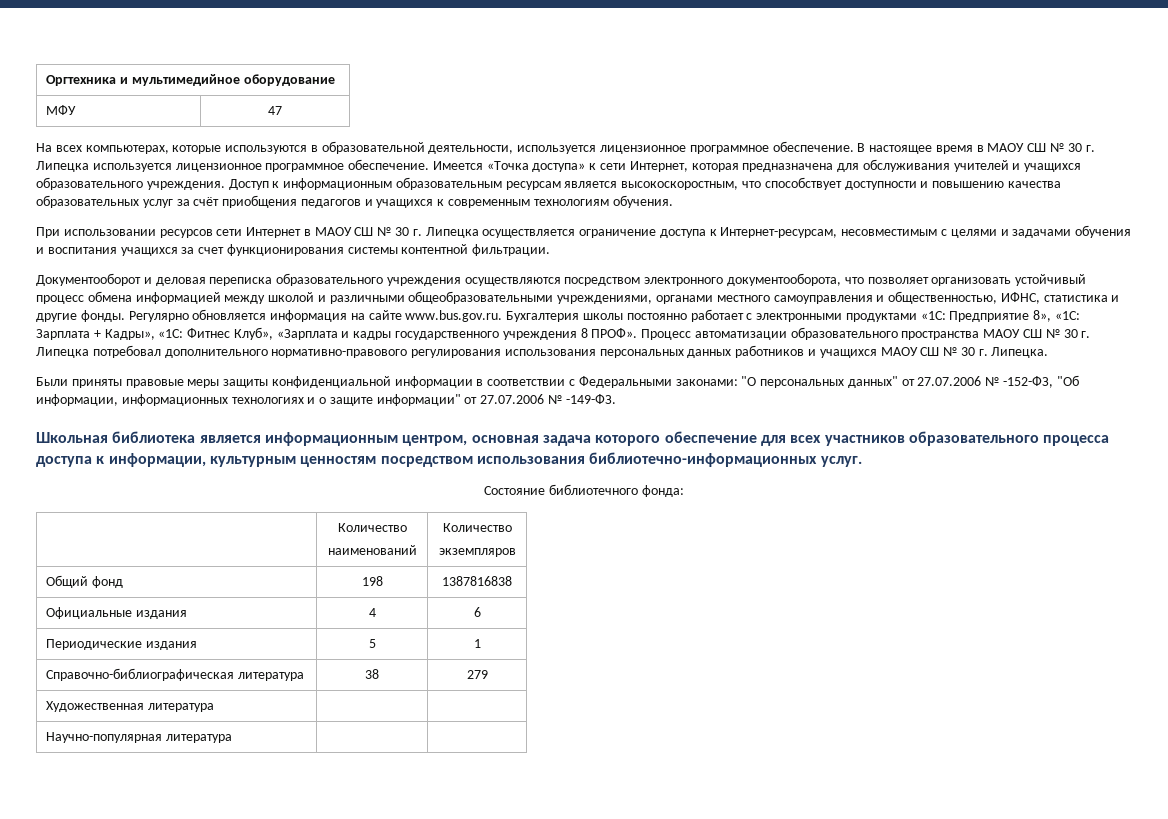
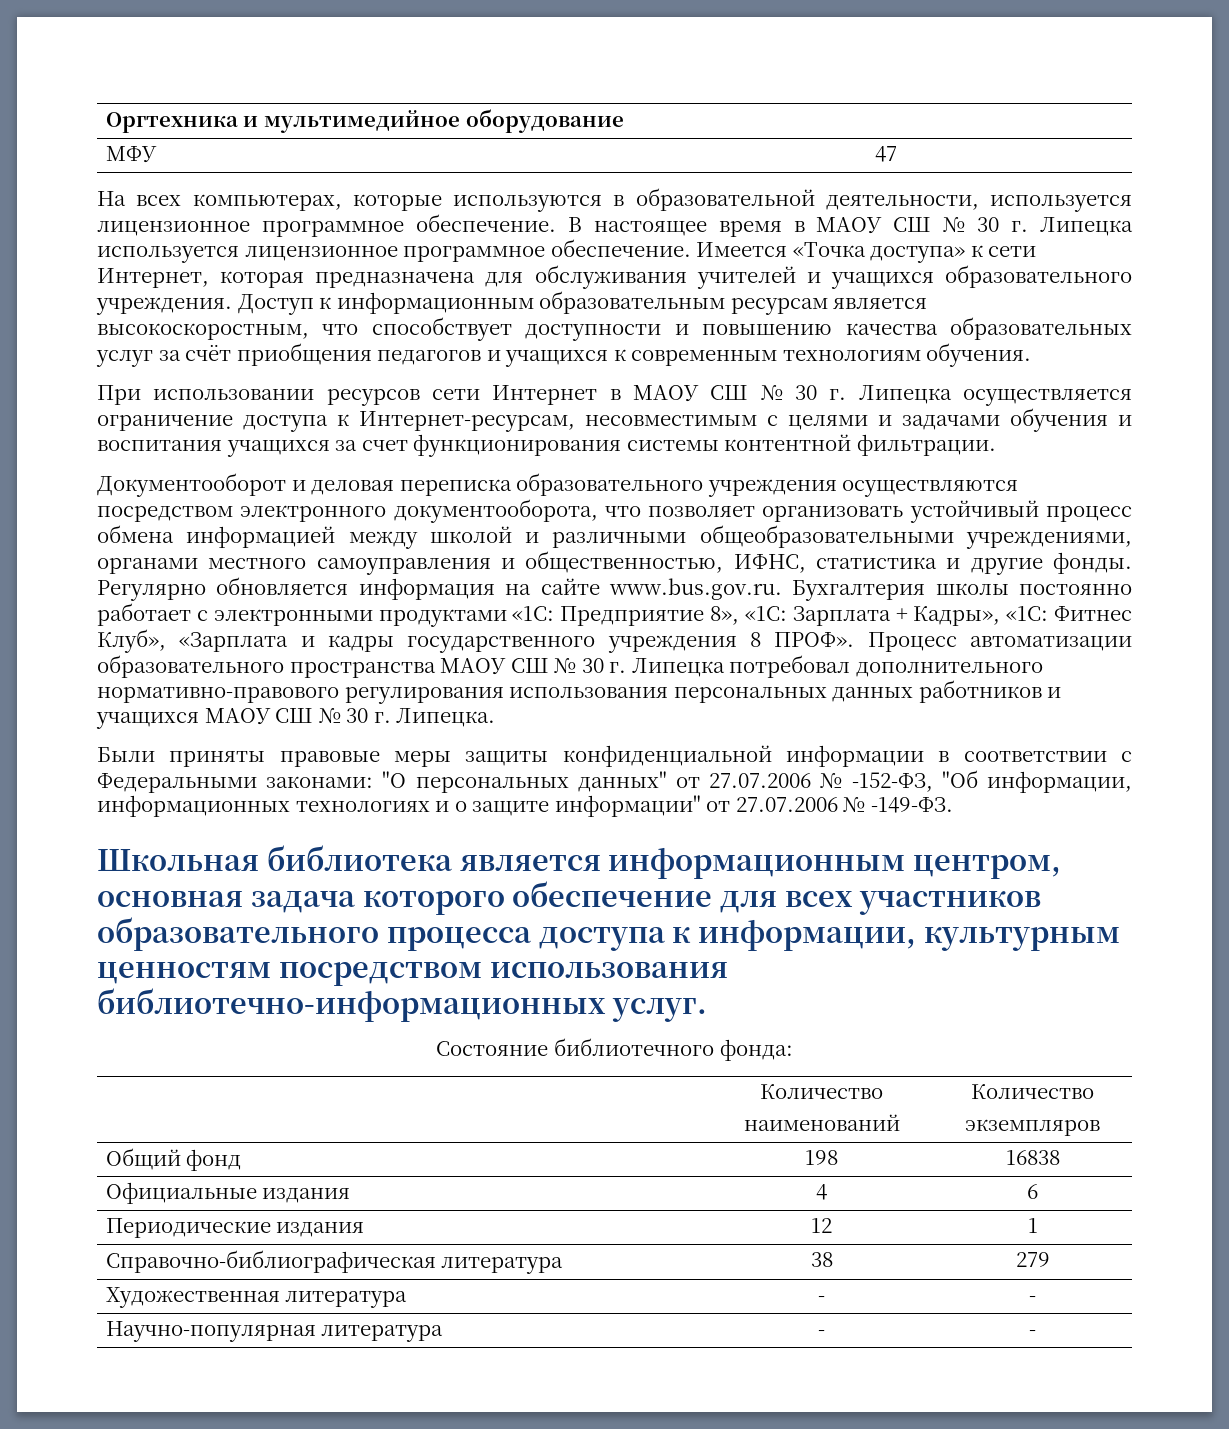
[442,576,512,586] 1387816838 -> [1005,1150,1060,1165] 16838
[368,639,376,648] 5 -> [811,1218,832,1233] 12
(215, 707) | -> [818,1296,825,1302] [1029,1296,1036,1302] - | -
(233, 738) | -> [818,1330,825,1336] [1029,1330,1036,1336] - | -

